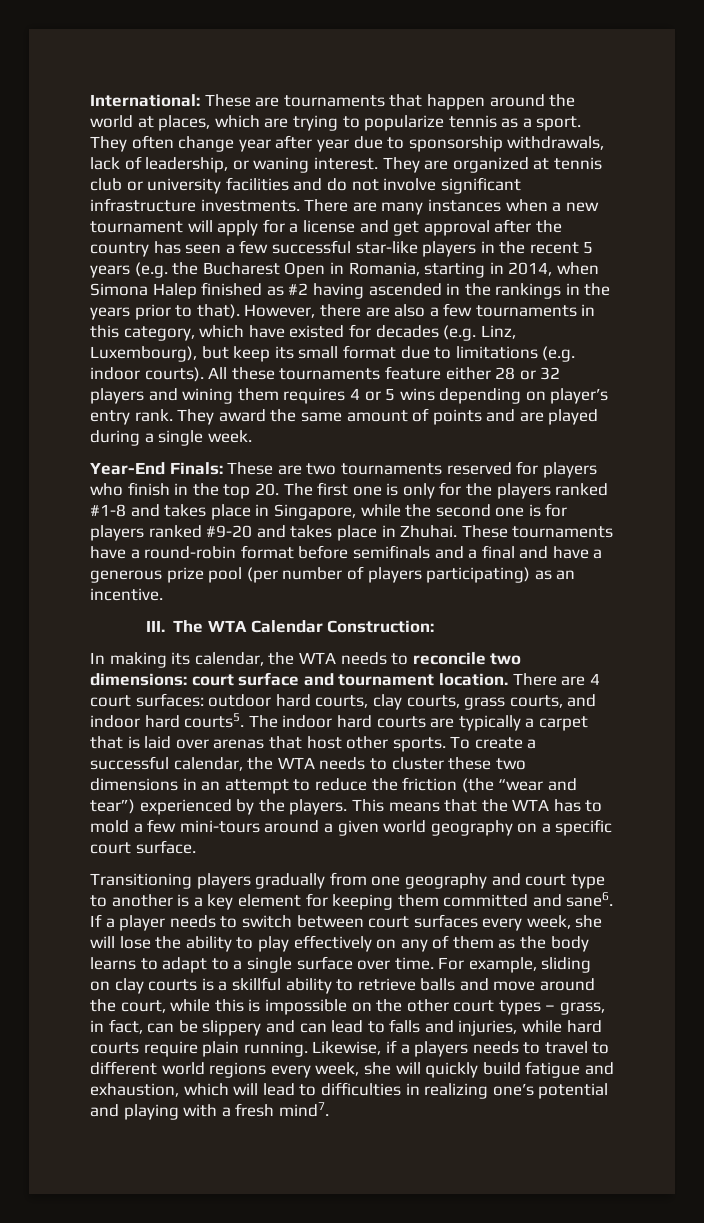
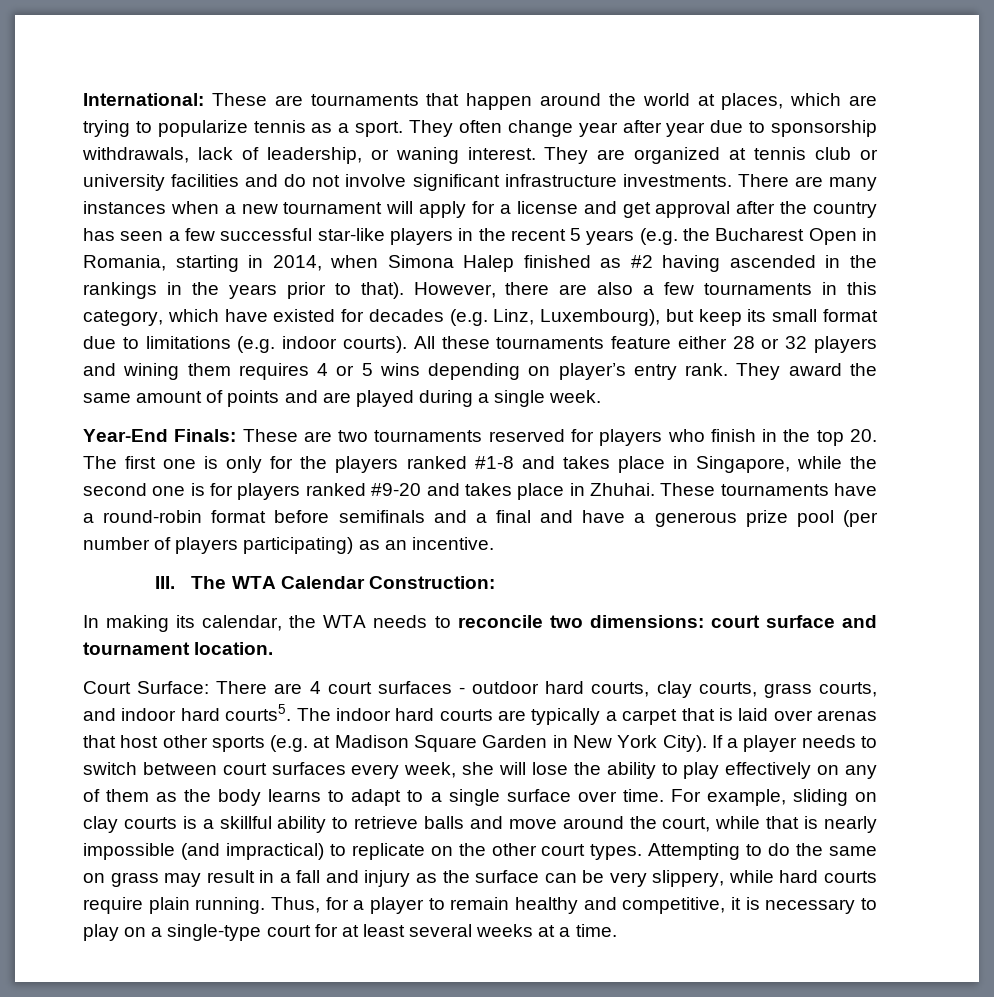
(508, 679) none -> [83,681,210,694] // Court Surface:
[135,693,204,707] surfaces: -> [377,681,465,694] surfaces -
[392,736,537,752] [90,756,526,771] [90,777,577,794] [90,799,603,815] [90,819,613,836] [90,840,196,854] [90,872,605,889] [90,892,614,910] sports. To create a successful calendar, the WTA needs to cluster these two dimensions in an attempt to reduce the friction (the “wear and tear”) experienced by the players. This means that the WTA has to mold a few mini-tours around a given world geography on a specific court surface. // Transitioning players gradually from one geography and court type to another is a key element for keeping them committed and sane6. -> [211,735,707,752] sports (e.g. at Madison Square Garden in New York City).
[214,999,606,1015] [90,1019,518,1036] this is impossible on the other court types – grass, in fact, can be slippery and can lead to falls and injuries, -> [766,816,877,833] [83,843,878,860] [83,870,725,887] that is nearly impossible (and impractical) to replicate on the other court types. Attempting to do the same on grass may result in a fall and injury as the surface can be very slippery,
[312,1040,610,1057] [90,1061,614,1078] [90,1082,609,1099] [90,1102,329,1120] Likewise, if a players needs to travel to different world regions every week, she will quickly build fatigue and exhaustion, which will lead to difficulties in realizing one’s potential and playing with a fresh mind7. -> [271,897,877,914] [83,924,617,941] Thus, for a player to remain healthy and competitive, it is necessary to play on a single-type court for at least several weeks at a time.

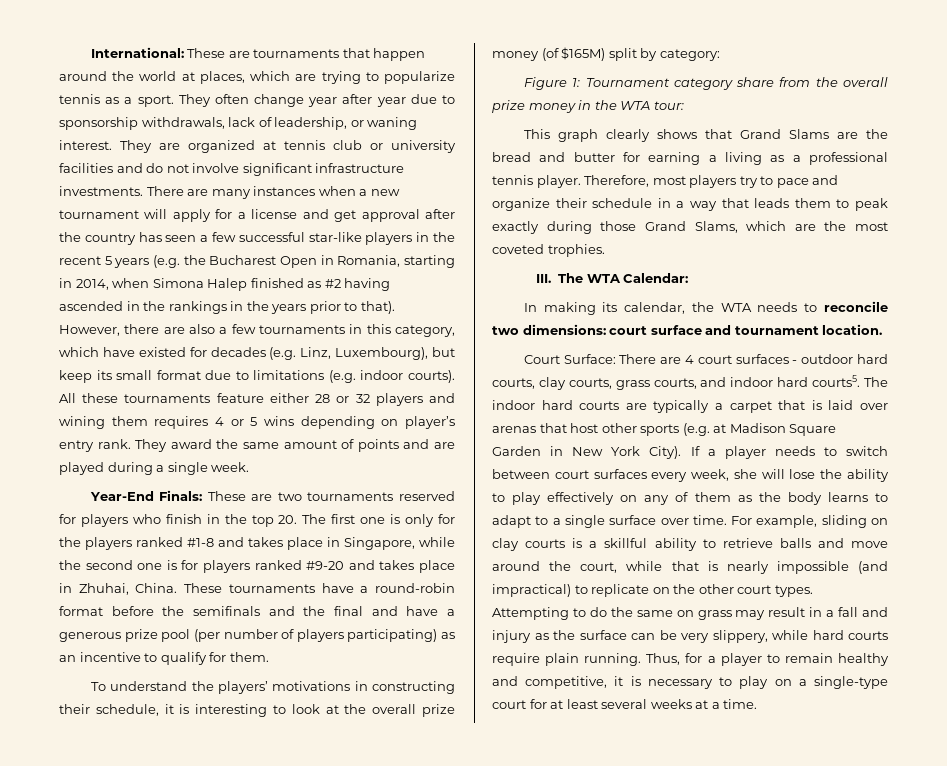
[589,483,655,496] Zhuhai. -> [78,583,178,595] Zhuhai, China.
(330, 516) none -> [162,606,185,616] the
[475,513,487,523] a -> [303,606,326,616] the
[411,537,494,550] incentive. -> [79,652,269,665] [90,681,455,694] [59,704,456,717] [492,47,720,61] [523,77,888,90] [492,100,684,113] [523,129,888,142] [492,152,888,165] [492,175,839,188] [492,198,888,211] [492,221,888,234] [492,244,605,257] incentive to qualify for them. // To understand the players’ motivations in constructing their schedule, it is interesting to look at the overall prize money (of $165M) split by category: // Figure 1: Tournament category share from the overall prize money in the WTA tour: // This graph clearly shows that Grand Slams are the bread and butter for earning a living as a professional tennis player. Therefore, most players try to pace and organize their schedule in a way that leads them to peak exactly during those Grand Slams, which are the most coveted trophies.
[280,576,495,589] Calendar Construction: -> [623,273,689,283] Calendar:

